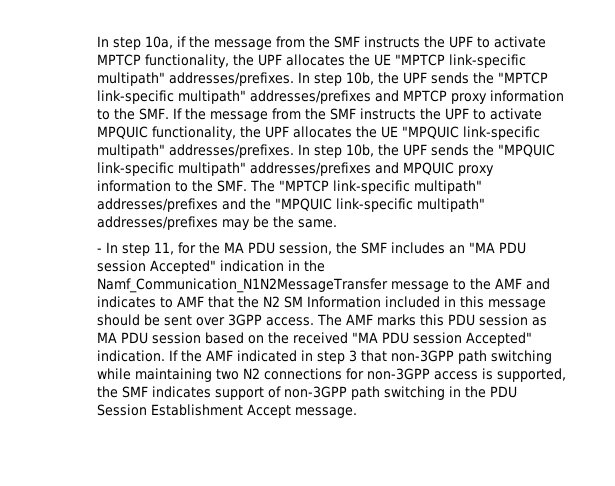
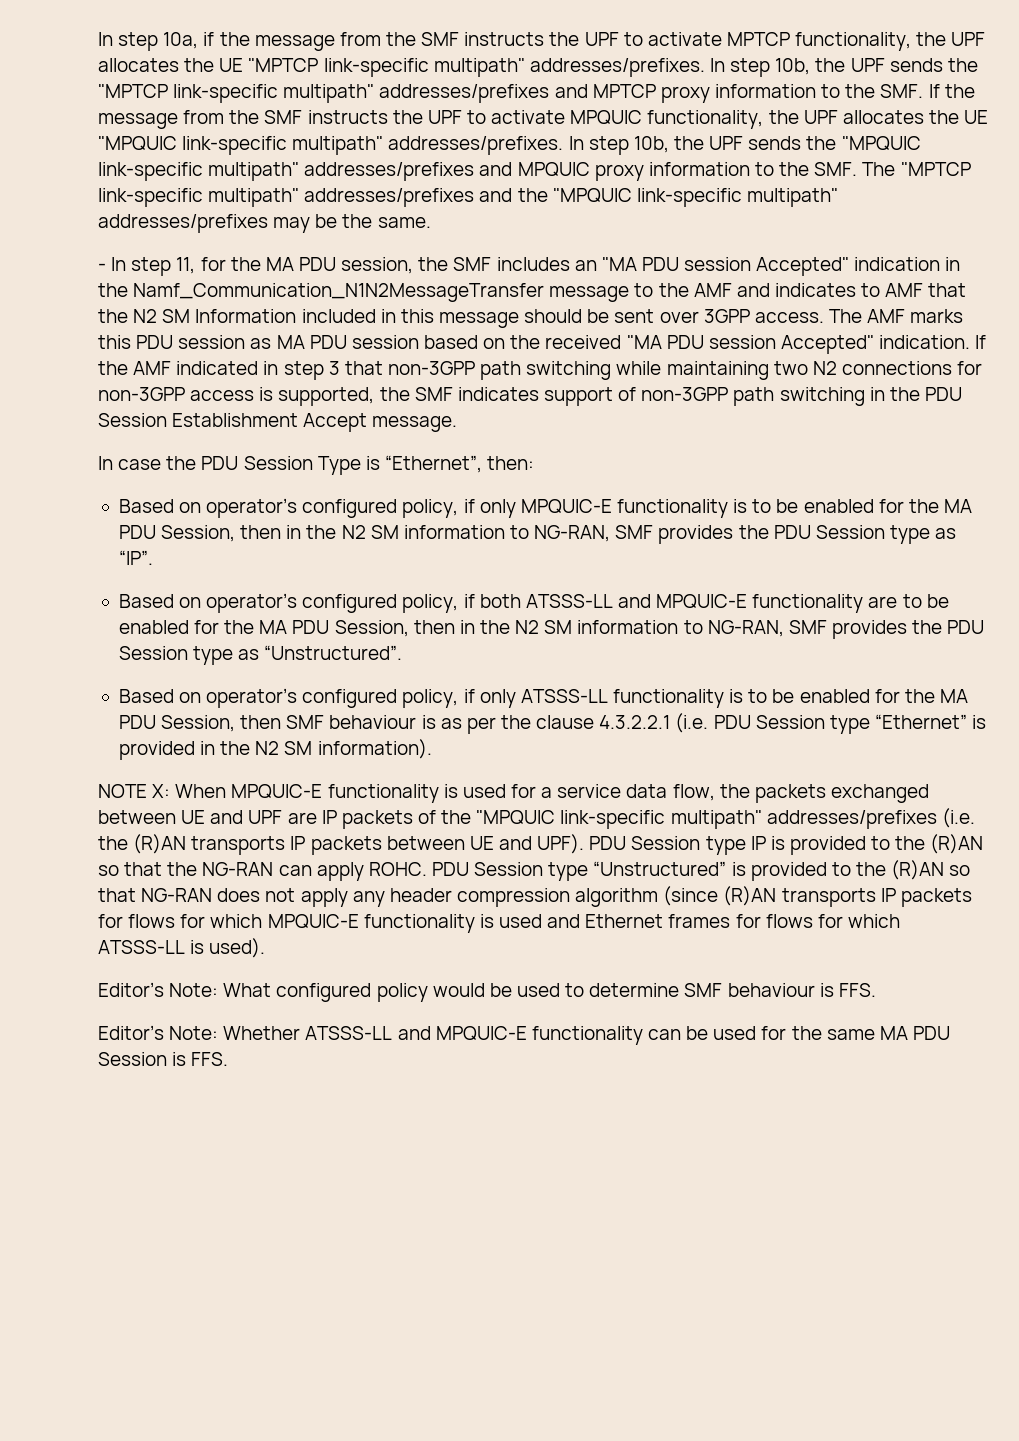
(358, 412) none -> [98,455,535,475] [118,498,972,518] [118,525,957,544] [118,550,153,565] [118,593,949,613] [118,620,985,639] [118,645,403,665] [118,688,968,708] [118,713,987,734] [118,739,432,760] [98,784,929,803] [98,808,975,829] [98,834,984,855] [98,860,971,881] [98,886,972,907] [98,914,900,933] [98,938,266,958] [98,982,876,1002] [98,1025,950,1045] [98,1052,229,1066] // In case the PDU Session Type is “Ethernet”, then: // Based on operator’s configured policy, if only MPQUIC-E functionality is to be enabled for the MA PDU Session, then in the N2 SM information to NG-RAN, SMF provides the PDU Session type as “IP”. // Based on operator’s configured policy, if both ATSSS-LL and MPQUIC-E functionality are to be enabled for the MA PDU Session, then in the N2 SM information to NG-RAN, SMF provides the PDU Session type as “Unstructured”. // Based on operator’s configured policy, if only ATSSS-LL functionality is to be enabled for the MA PDU Session, then SMF behaviour is as per the clause 4.3.2.2.1 (i.e. PDU Session type “Ethernet” is provided in the N2 SM information). // NOTE X: When MPQUIC-E functionality is used for a service data flow, the packets exchanged between UE and UPF are IP packets of the "MPQUIC link-specific multipath" addresses/prefixes (i.e. the (R)AN transports IP packets between UE and UPF). PDU Session type IP is provided to the (R)AN so that the NG-RAN can apply ROHC. PDU Session type “Unstructured” is provided to the (R)AN so that NG-RAN does not apply any header compression algorithm (since (R)AN transports IP packets for flows for which MPQUIC-E functionality is used and Ethernet frames for flows for which ATSSS-LL is used). // Editor’s Note: What configured policy would be used to determine SMF behaviour is FFS. // Editor’s Note: Whether ATSSS-LL and MPQUIC-E functionality can be used for the same MA PDU Session is FFS.

